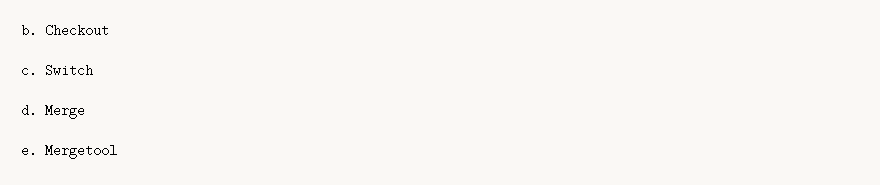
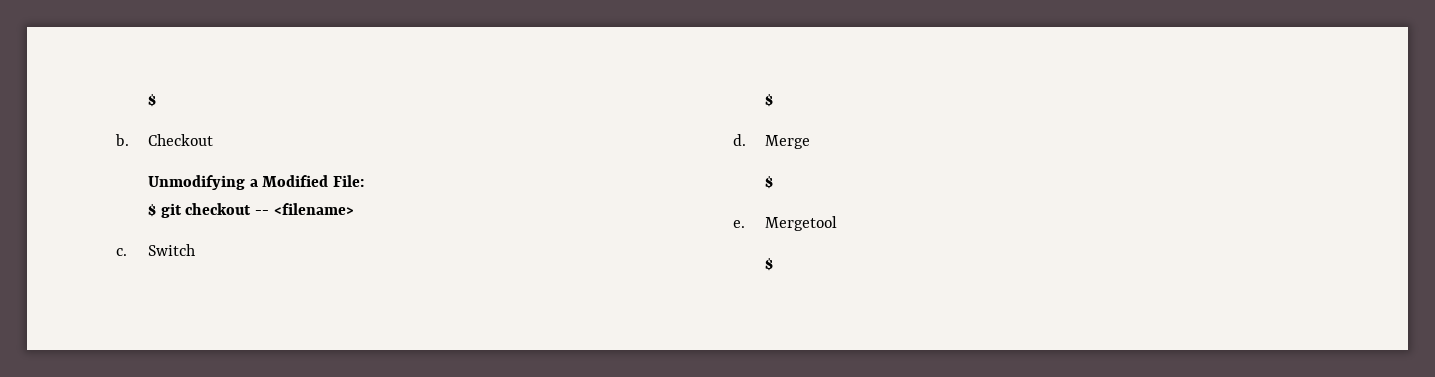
(21, 30) none -> [147,94,156,107] $ //
(109, 30) none -> [147,175,364,190] [147,203,354,218] // Unmodifying a Modified File: // $ git checkout -- <filename>
(93, 70) none -> [764,94,773,107] // $
(85, 111) none -> [764,176,773,189] // $
(117, 151) none -> [764,258,773,271] // $

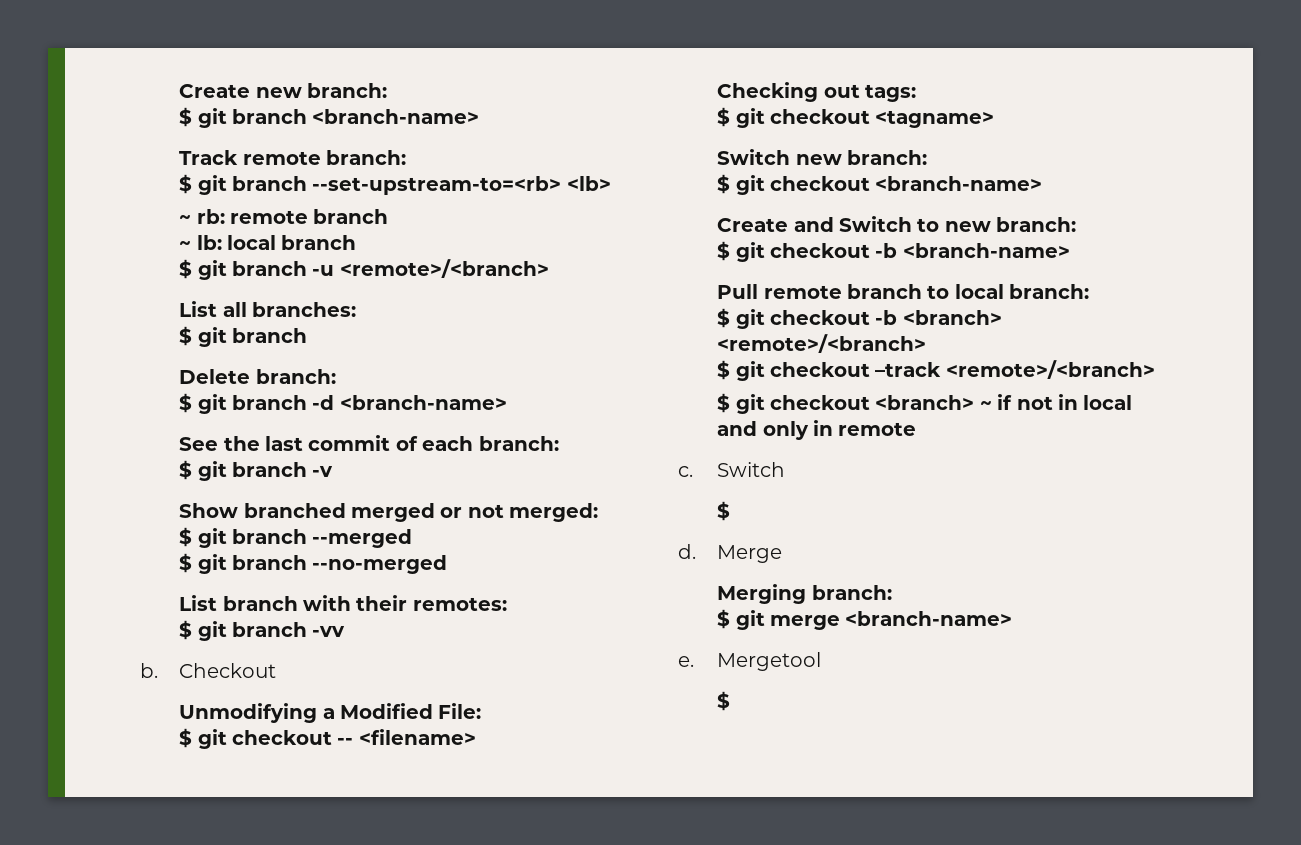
[147,94,156,107] $ -> [179,83,388,98] [179,107,480,128] [179,150,407,165] [179,174,611,195] [179,209,389,224] [179,235,357,250] [179,259,549,280] [179,301,357,317] [179,326,308,347] [179,369,336,384] [179,393,507,414] [179,435,559,451] [179,460,334,481] [179,503,599,522] [179,527,413,548] [179,553,448,574] [179,595,507,611] [179,620,346,641] Create new branch: // $ git branch <branch-name> // Track remote branch: // $ git branch --set-upstream-to=<rb> <lb> // ~ rb: remote branch // ~ lb: local branch // $ git branch -u <remote>/<branch> // List all branches: // $ git branch // Delete branch: // $ git branch -d <branch-name> // See the last commit of each branch: // $ git branch -v // Show branched merged or not merged: // $ git branch --merged // $ git branch --no-merged // List branch with their remotes: // $ git branch -vv
(354, 209) none -> [717,82,917,102] [717,107,995,128] [717,149,928,165] [717,174,1043,195] [717,216,1077,232] [717,241,1070,262] [717,284,1090,299] [717,308,1002,329] [717,334,927,353] [717,360,1155,381] [717,393,1133,414] [717,420,917,440] // Checking out tags: // $ git checkout <tagname> // Switch new branch: // $ git checkout <branch-name> // Create and Switch to new branch: // $ git checkout -b <branch-name> // Pull remote branch to local branch: // $ git checkout -b <branch> <remote>/<branch> // $ git checkout –track <remote>/<branch> // $ git checkout <branch> ~ if not in local and only in remote
[764,176,773,189] // $ -> [717,584,892,604] [717,609,1013,630] // Merging branch: // $ git merge <branch-name>

